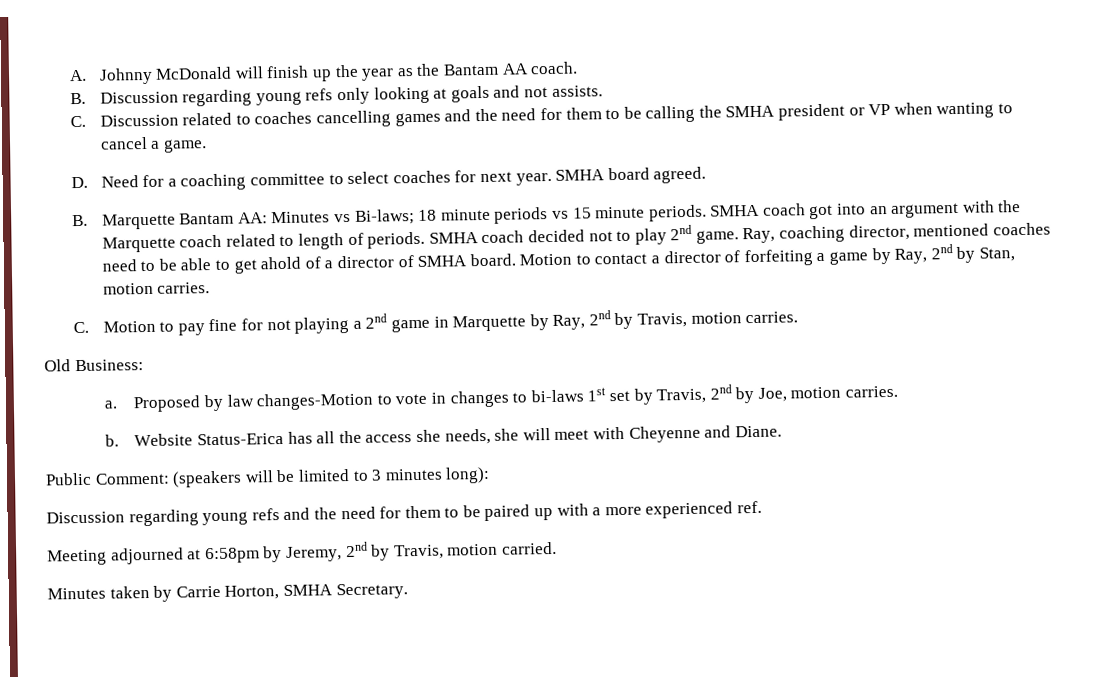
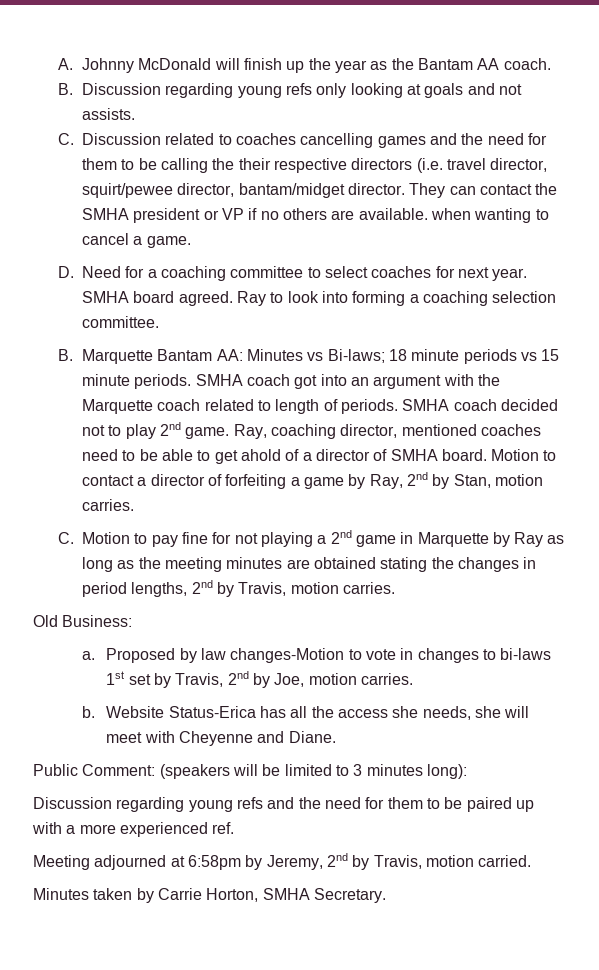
[725,103,891,121] SMHA president or VP -> [238,158,548,173] [81,183,558,198] [81,208,428,223] their respective directors (i.e. travel director, squirt/pewee director, bantam/midget director. They can contact the SMHA president or VP if no others are available.
(707, 175) none -> [236,291,557,306] [81,316,159,328] Ray to look into forming a coaching selection committee.
[552,314,586,330] Ray, -> [514,532,565,547] [81,557,537,572] [81,582,188,597] Ray as long as the meeting minutes are obtained stating the changes in period lengths,

